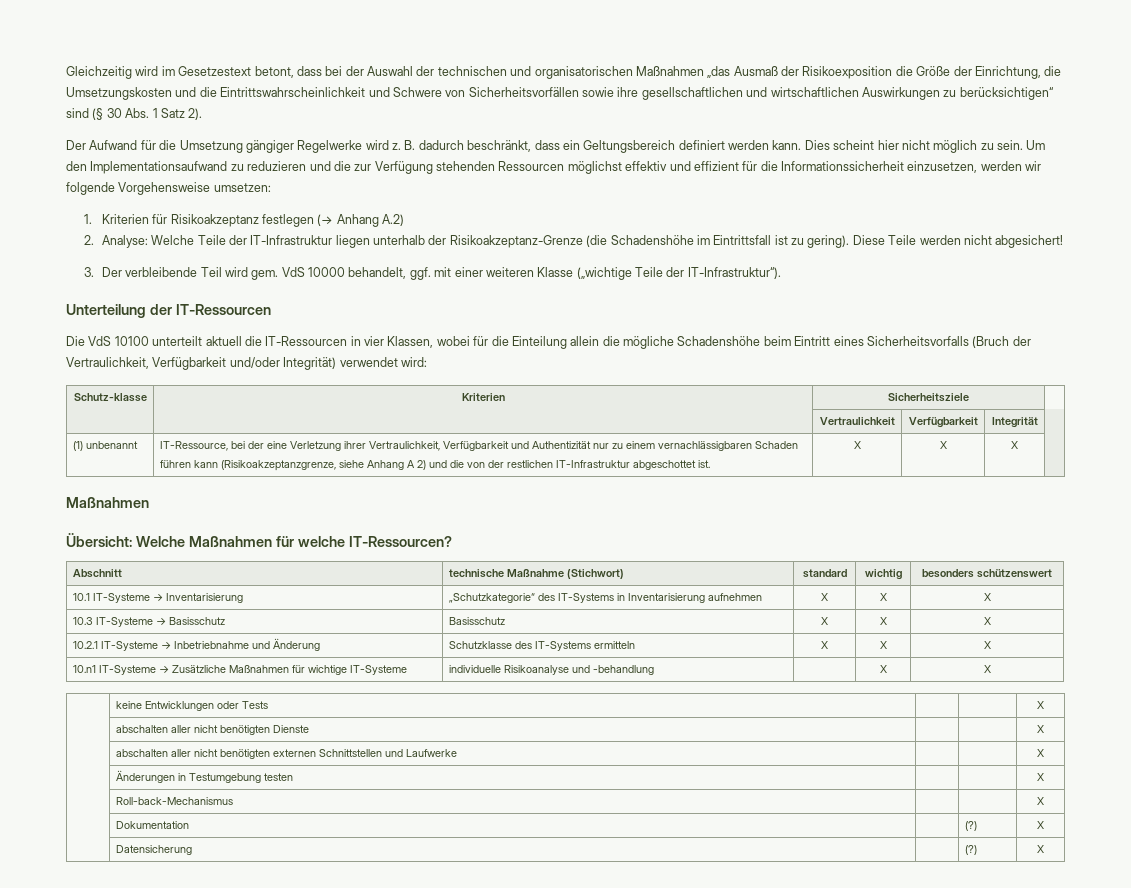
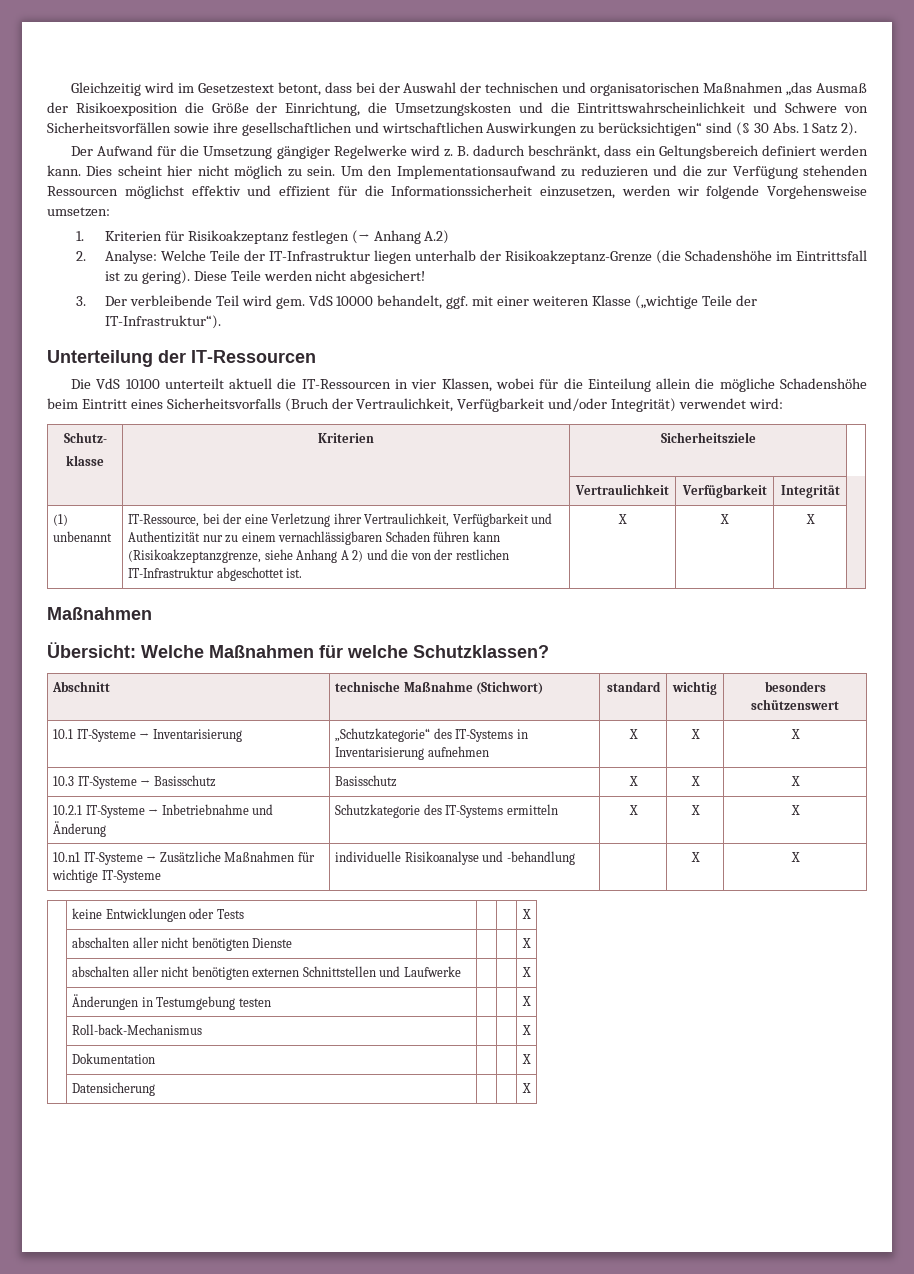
[73,393,147,402] Schutz-klasse -> [63,432,107,443] [66,455,104,466] Schutz- // klasse
[348,536,452,547] IT-Ressourcen? -> [413,645,549,658] Schutzklassen?
[448,641,512,649] Schutzklasse -> [335,804,421,818] Schutzkategorie
[964,821,977,831] (?) -> (156, 1058) none
[964,845,977,855] (?) -> (156, 1089) none

